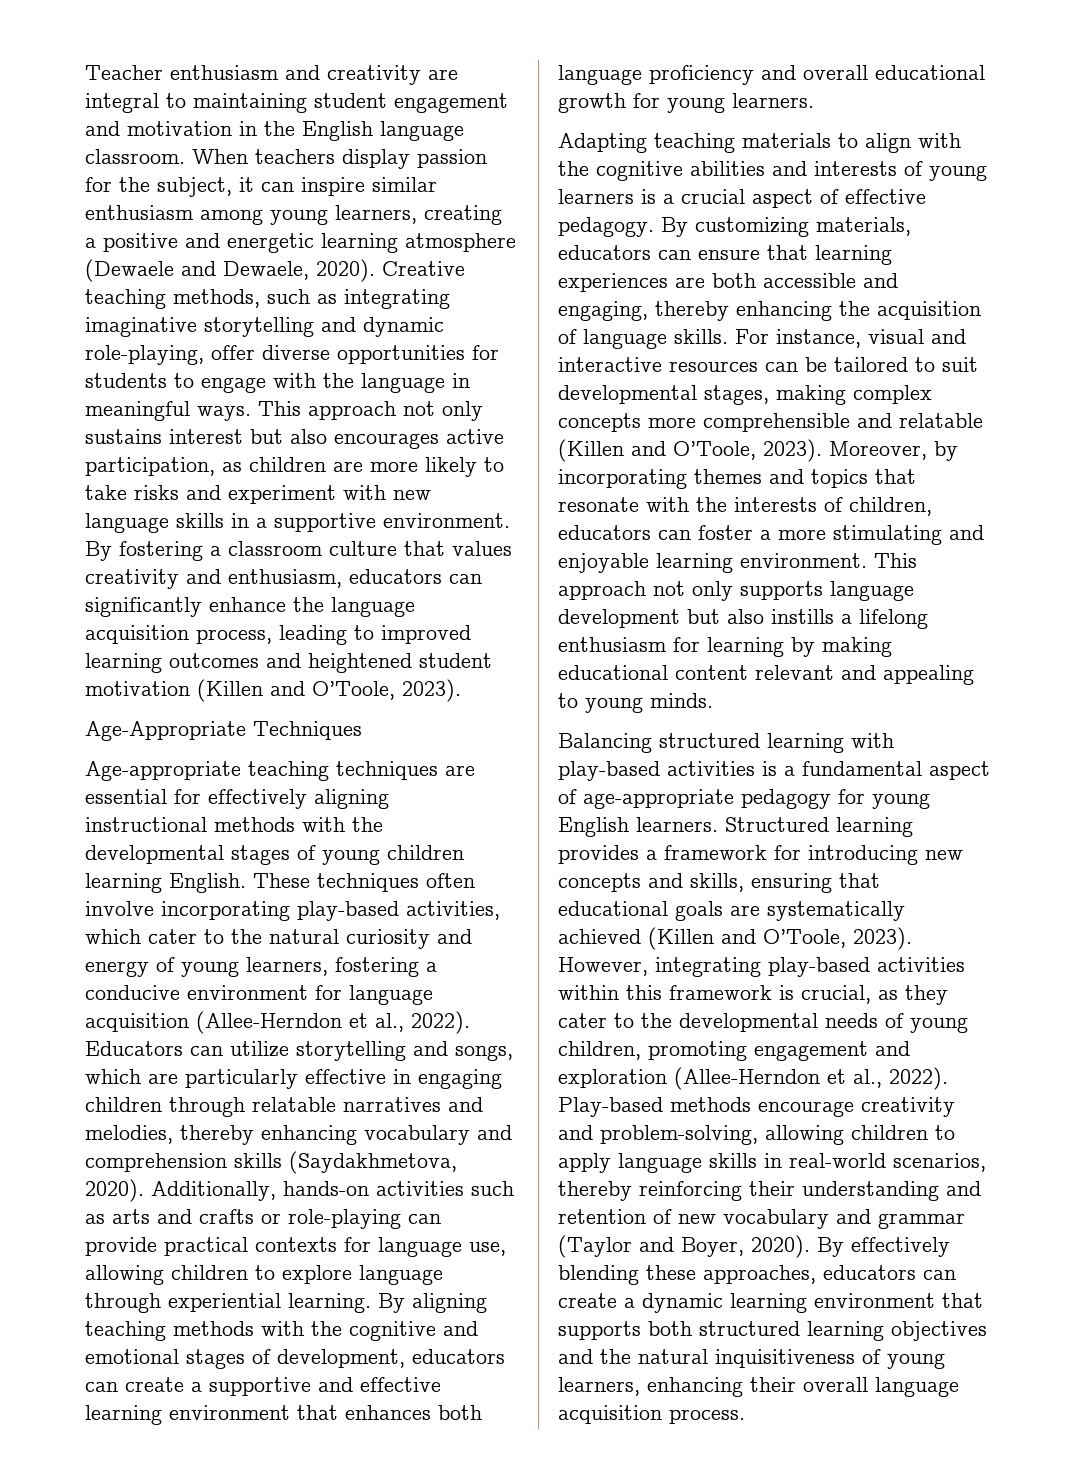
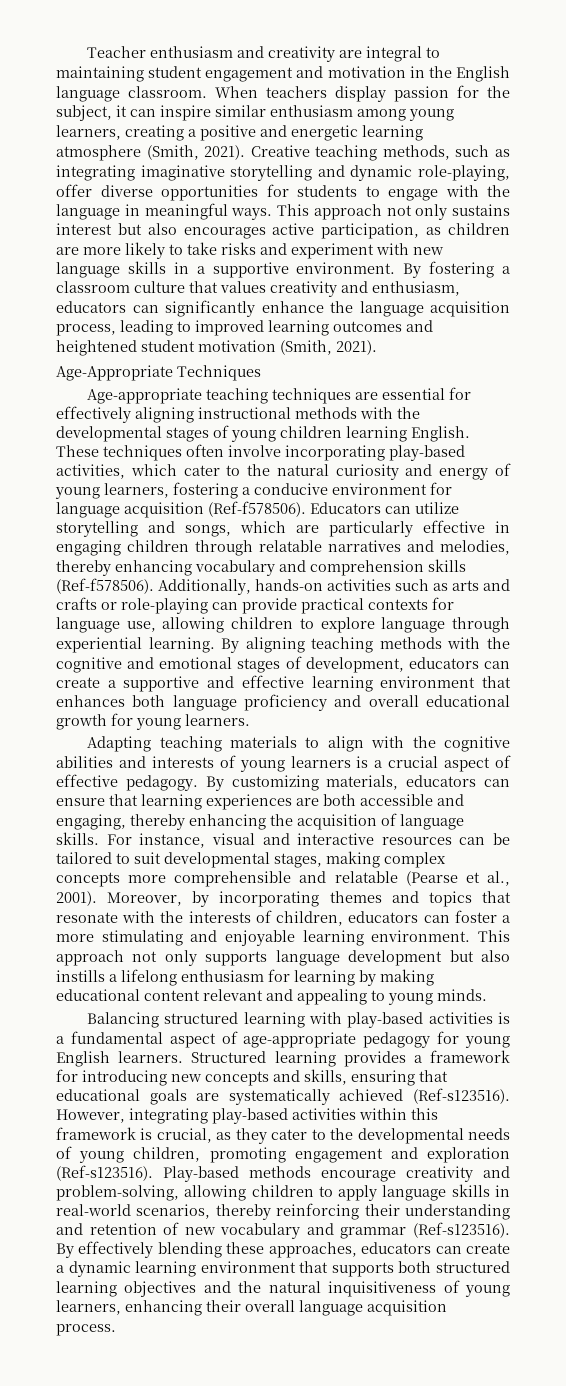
[85,259,375,282] (Dewaele and Dewaele, 2020). -> [146,145,246,160] (Smith, 2021).
[197,679,461,702] (Killen and O’Toole, 2023). -> [280,340,377,355] (Smith, 2021).
[196,1011,470,1034] (Allee-Herndon et al., 2022). -> [208,501,306,517] (Ref-f578506).
[289,1151,457,1174] [85,1179,144,1202] (Saydakhmetova, 2020). -> [56,578,154,594] (Ref-f578506).
[558,439,822,462] (Killen and O’Toole, 2023). -> [405,871,511,886] [56,891,97,906] (Pearse et al., 2001).
[648,927,912,950] (Killen and O’Toole, 2023). -> [413,1088,510,1104] (Ref-s123516).
[674,1067,948,1090] (Allee-Herndon et al., 2022). -> [56,1165,153,1181] (Ref-s123516).
[558,1235,810,1258] (Taylor and Boyer, 2020). -> [413,1222,510,1238] (Ref-s123516).

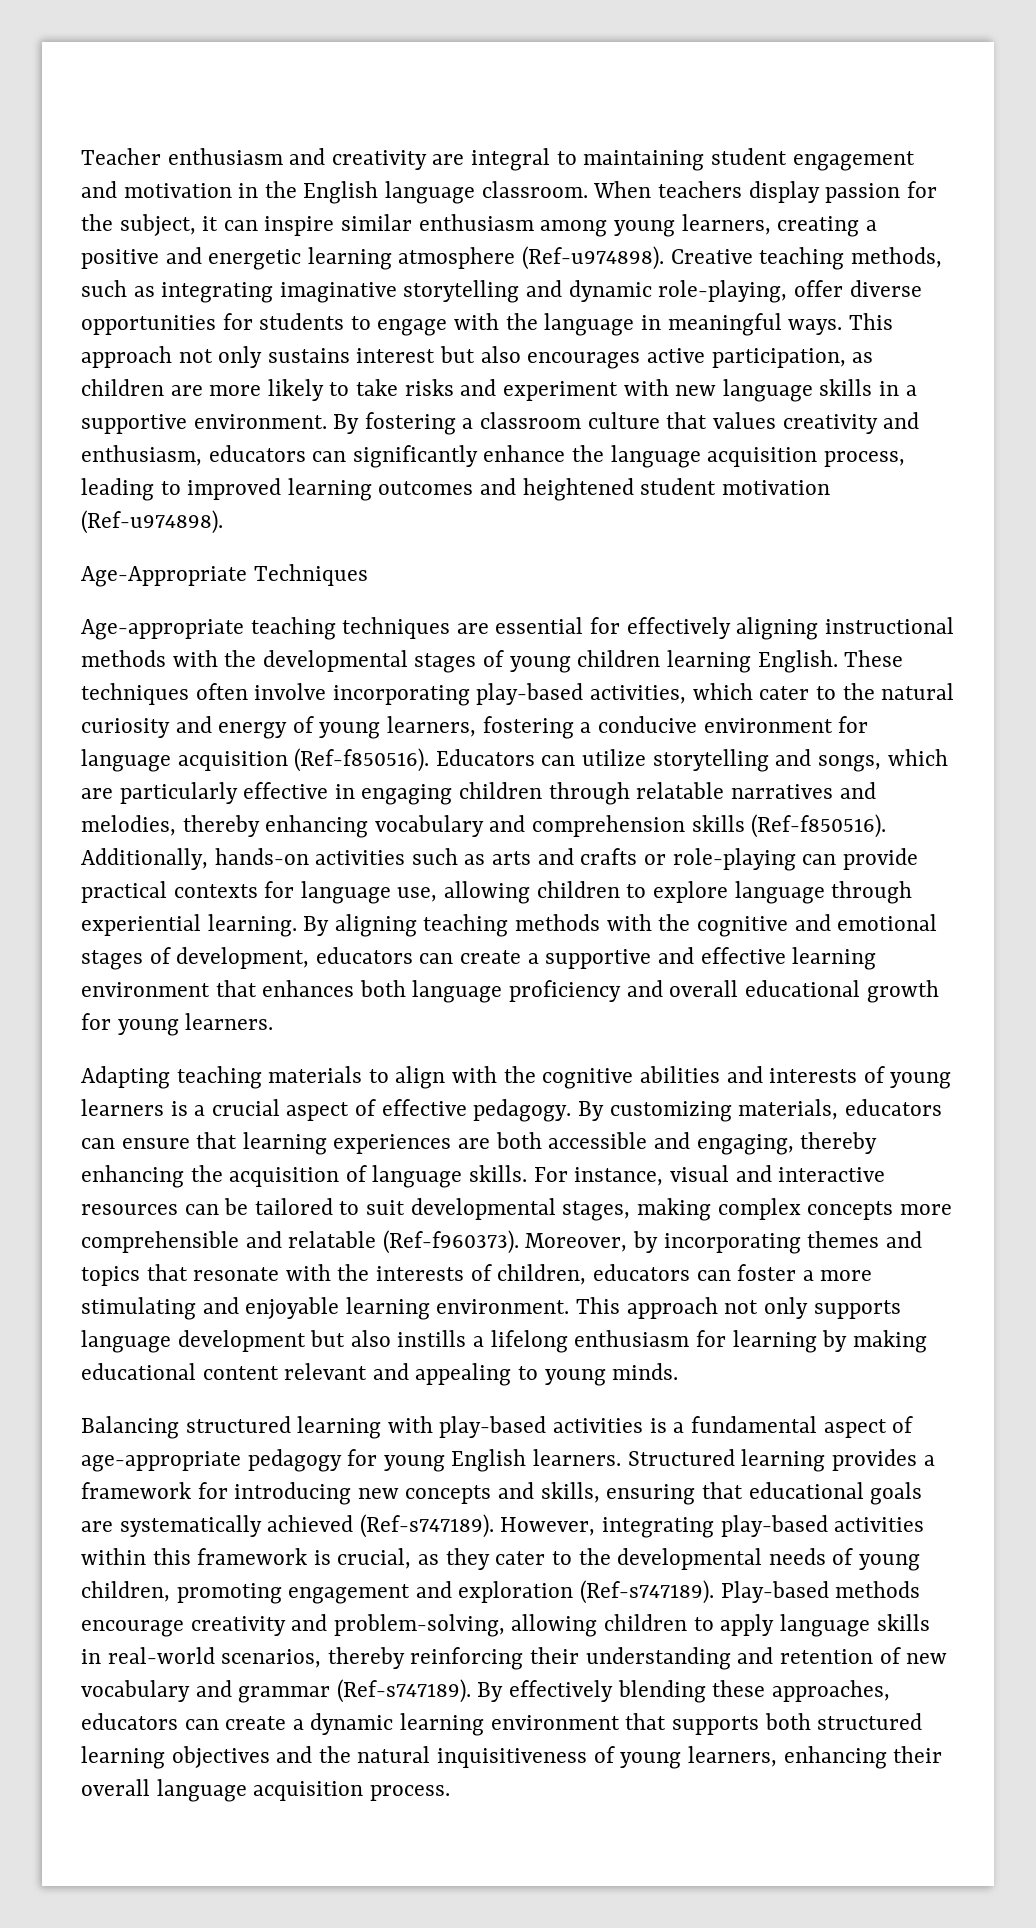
[146,145,246,160] (Smith, 2021). -> [522,246,665,270] (Ref-u974898).
[280,340,377,355] (Smith, 2021). -> [81,510,223,534] (Ref-u974898).
[208,501,306,517] (Ref-f578506). -> [294,748,430,772] (Ref-f850516).
[56,578,154,594] (Ref-f578506). -> [751,814,887,838] (Ref-f850516).
[405,871,511,886] [56,891,97,906] (Pearse et al., 2001). -> [382,1230,519,1254] (Ref-f960373).
[413,1088,510,1104] (Ref-s123516). -> [359,1514,494,1538] (Ref-s747189).
[56,1165,153,1181] (Ref-s123516). -> [580,1580,715,1604] (Ref-s747189).
[413,1222,510,1238] (Ref-s123516). -> [336,1679,471,1703] (Ref-s747189).

